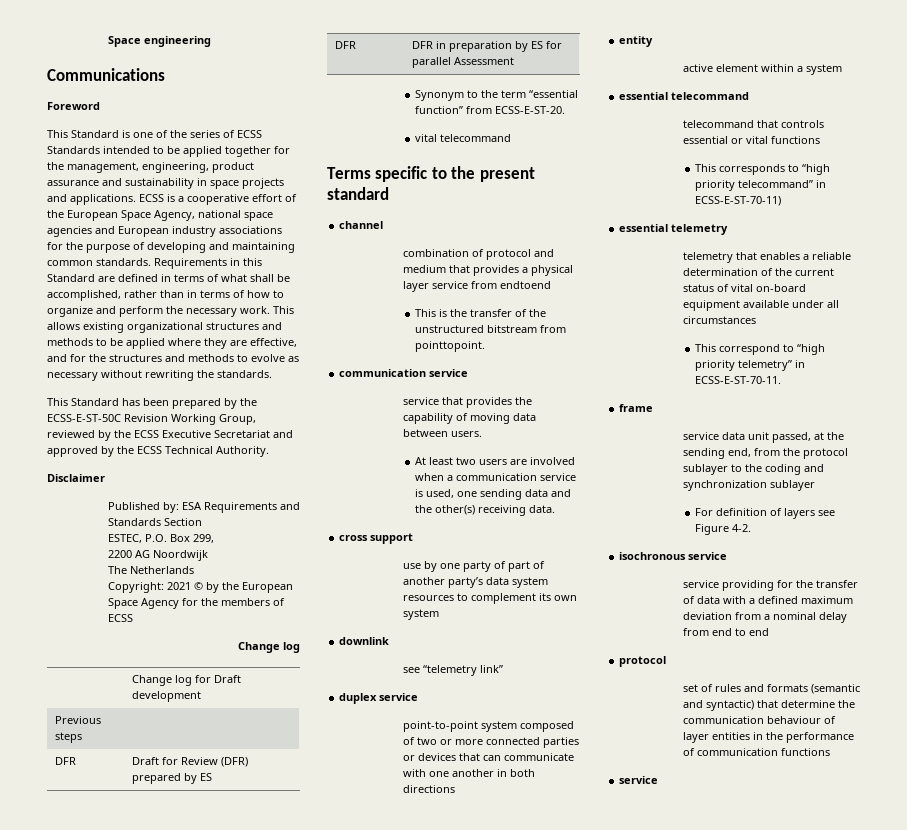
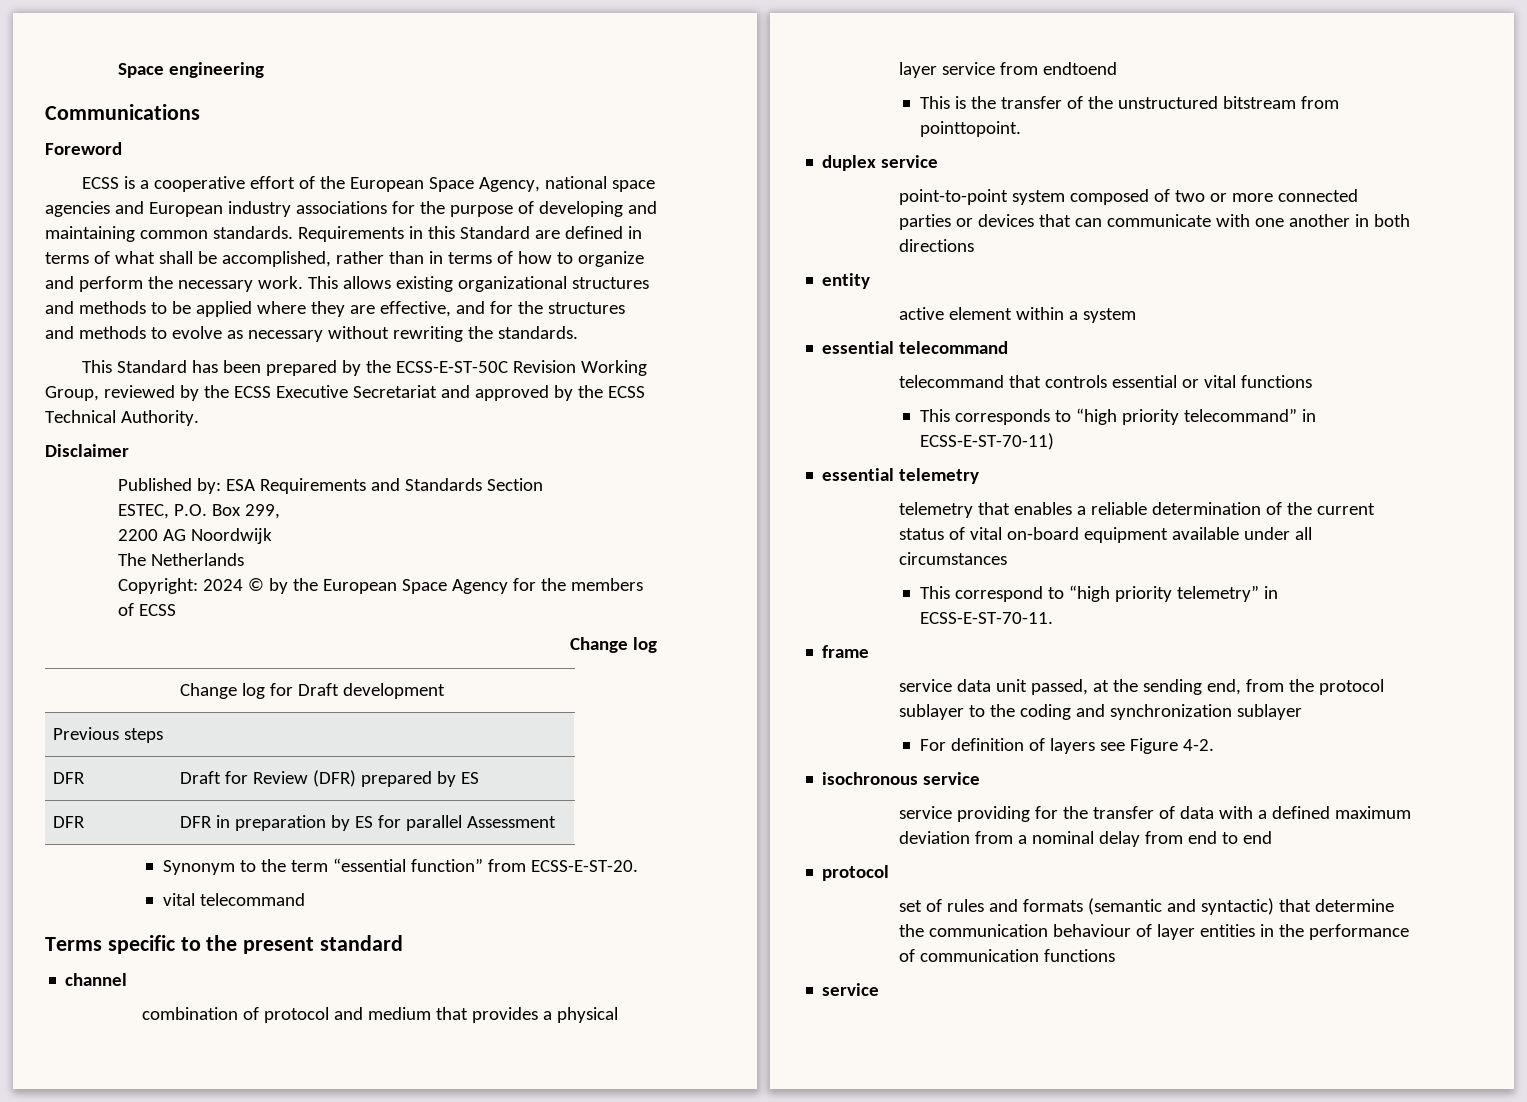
[47,130,262,138] [47,146,290,157] [47,162,254,173] [47,178,284,189] [47,194,136,205] This Standard is one of the series of ECSS Standards intended to be applied together for the management, engineering, product assurance and sustainability in space projects and applications. -> (122, 148) none
[166,582,191,590] 2021 -> [202,579,243,591] 2024
[339,369,469,377] [402,397,532,408] [402,413,536,424] [402,429,482,437] [415,457,575,465] [415,473,576,481] [415,489,571,500] [415,505,555,516] [339,533,414,544] [402,561,545,572] [402,577,548,588] [402,593,577,604] [402,609,439,620] [339,637,390,645] [402,665,503,676] // communication service // service that provides the capability of moving data between users. // At least two users are involved when a communication service is used, one sending data and the other(s) receiving data. // cross support // use by one party of part of another party’s data system resources to complement its own system // downlink // see “telemetry link” -> (1021, 129) none

